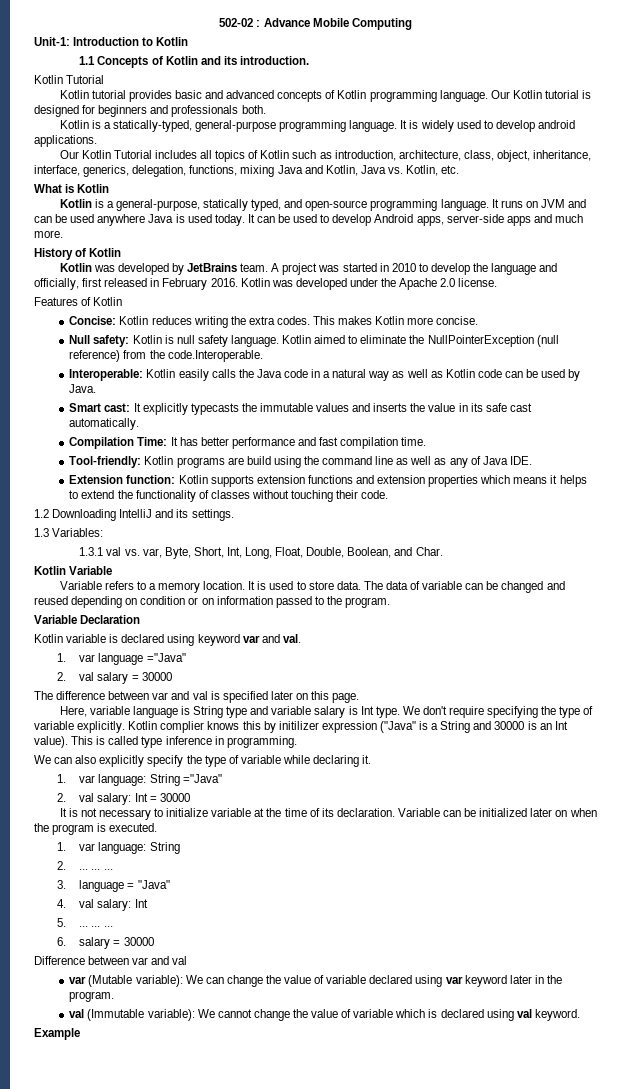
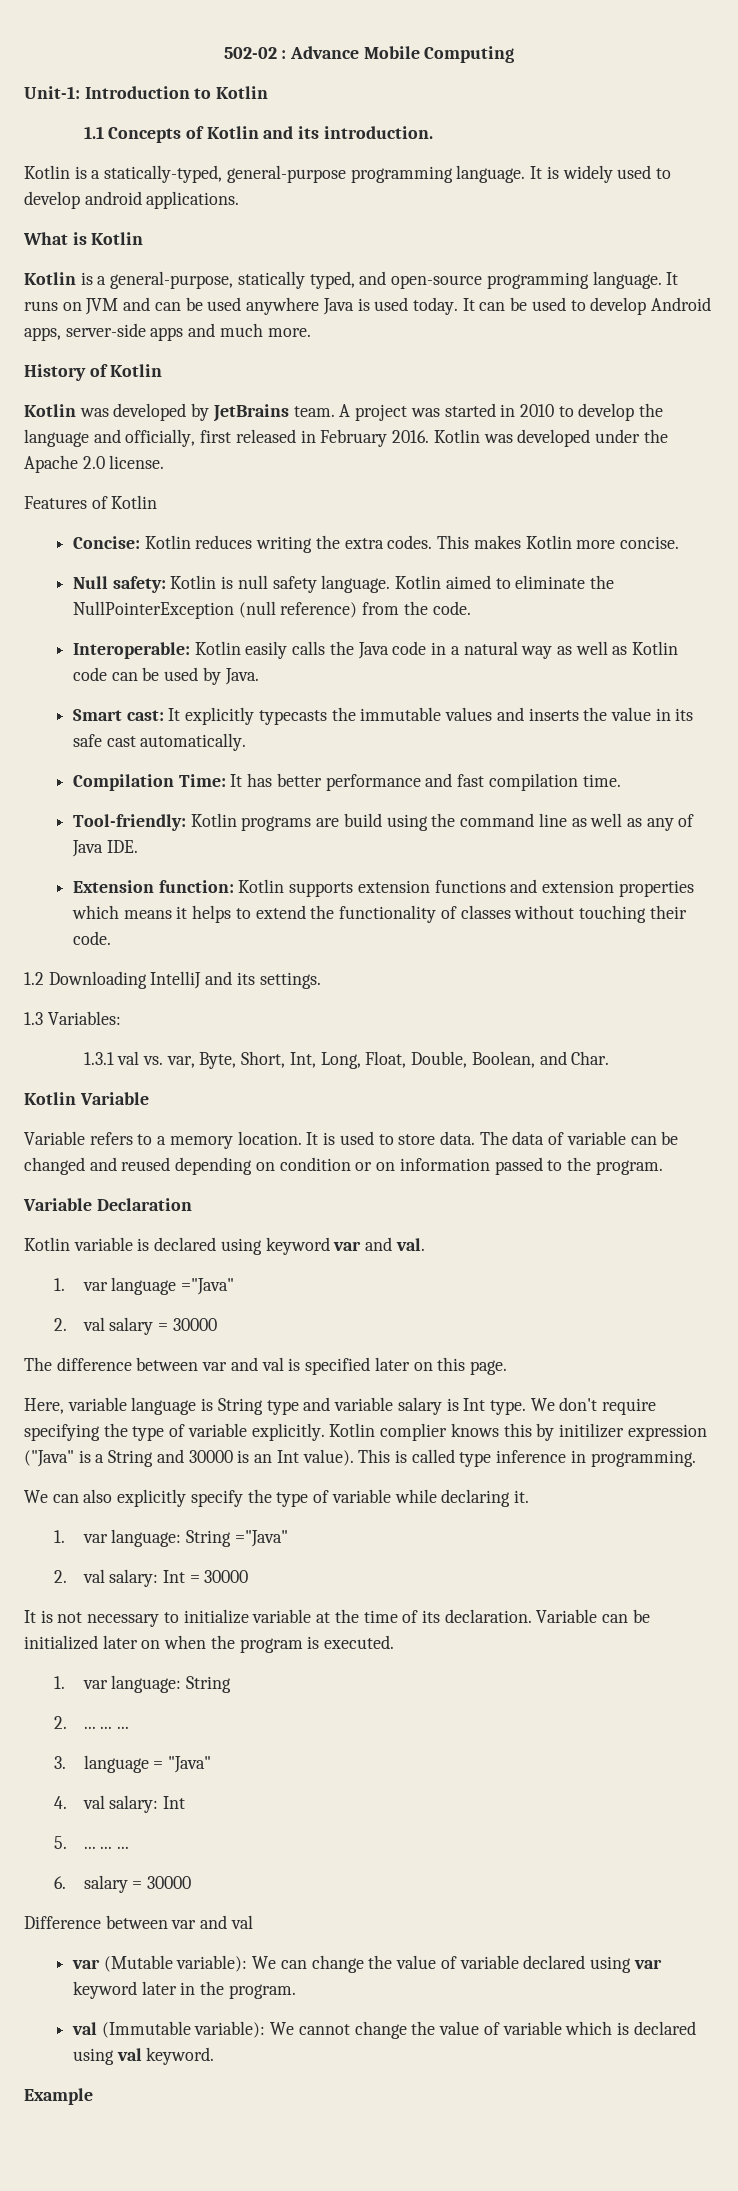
[34,75,105,84] [59,90,592,102] [34,105,266,117] // Kotlin Tutorial // Kotlin tutorial provides basic and advanced concepts of Kotlin programming language. Our Kotlin tutorial is designed for beginners and professionals both. -> (433, 132) none
[59,150,592,162] [34,165,460,177] // Our Kotlin Tutorial includes all topics of Kotlin such as introduction, architecture, class, object, inheritance, interface, generics, delegation, functions, mixing Java and Kotlin, Java vs. Kotlin, etc. -> (240, 200) none
[167,350,263,362] code.Interoperable. -> [432,601,471,615] code.

